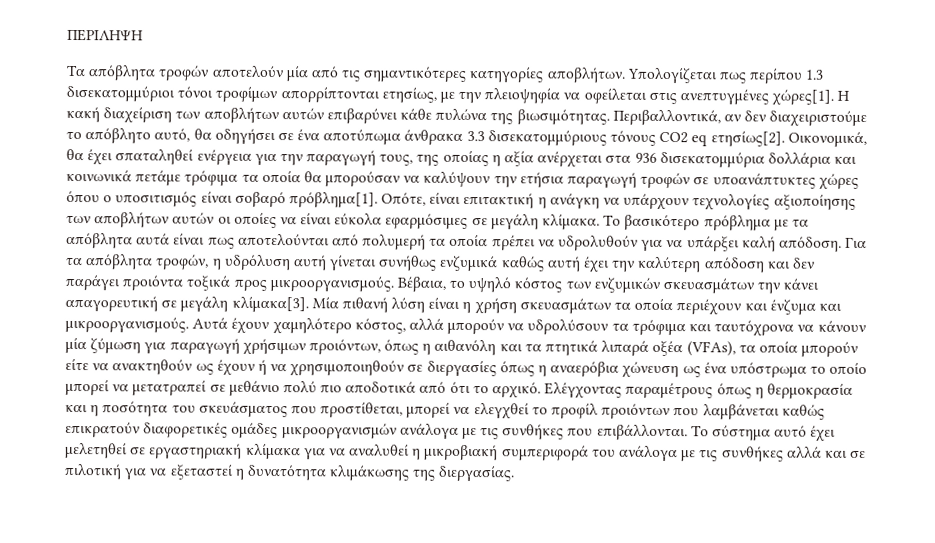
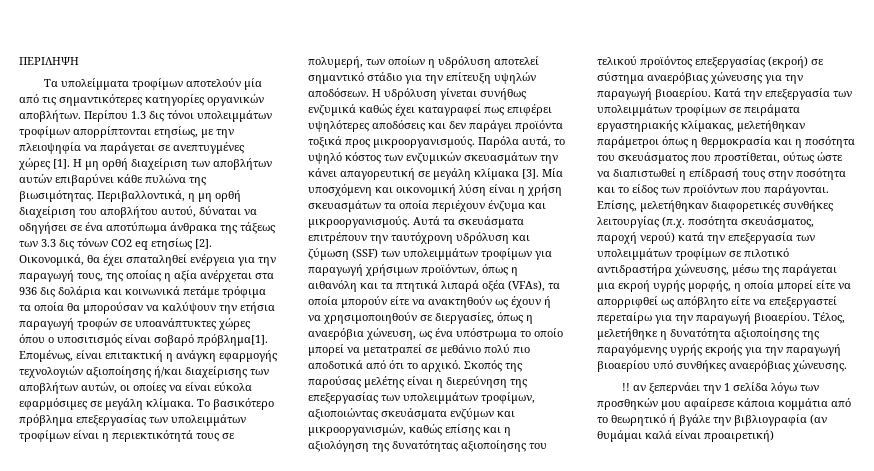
[88,65,210,81] απόβλητα τροφών -> [60,78,183,90] υπολείμματα τροφίμων
[546,67,825,84] [66,85,214,102] αποβλήτων. Υπολογίζεται πως περίπου 1.3 δισεκατομμύριοι τόνοι -> [207,94,264,106] [19,110,272,122] οργανικών αποβλήτων. Περίπου 1.3 δις τόνοι υπολειμμάτων
[583,88,851,106] [66,106,100,123] οφείλεται στις ανεπτυγμένες χώρες[1]. Η κακή -> [100,142,244,154] [18,158,128,170] παράγεται σε ανεπτυγμένες χώρες [1]. Η μη ορθή
[724,110,868,128] [66,128,212,144] αν δεν διαχειριστούμε το απόβλητο αυτό, θα -> [188,190,241,202] [19,206,257,218] η μη ορθή διαχείριση του αποβλήτου αυτού, δύναται να
[466,130,785,147] 3.3 δισεκατομμύριους τόνους CO2 eq ετησίως[2]. -> [220,222,275,234] [19,238,212,250] της τάξεως των 3.3 δις τόνων CO2 eq ετησίως [2].
[659,151,831,168] δισεκατομμύρια δολλάρια -> [40,286,101,298] δις δολάρια
[381,192,427,206] Οπότε, -> [19,350,73,362] Επομένως,
[603,193,856,211] [66,212,215,228] να υπάρχουν τεχνολογίες αξιοποίησης των αποβλήτων αυτών -> [219,350,277,362] [19,366,269,378] [19,382,117,394] εφαρμογής τεχνολογιών αξιοποίησης ή/και διαχείρισης των αποβλήτων αυτών,
[773,218,809,231] [66,232,868,252] [66,254,765,273] με τα απόβλητα αυτά είναι πως αποτελούνται από πολυμερή τα οποία πρέπει να υδρολυθούν για να υπάρξει καλή απόδοση. Για τα απόβλητα τροφών, η υδρόλυση αυτή γίνεται συνήθως ενζυμικά καθώς αυτή έχει την καλύτερη απόδοση -> [76,414,246,426] [19,430,235,442] [308,56,539,68] [308,72,536,84] [308,88,526,100] [308,104,552,116] [308,120,425,132] επεξεργασίας των υπολειμμάτων τροφίμων είναι η περιεκτικότητά τους σε πολυμερή, των οποίων η υδρόλυση αποτελεί σημαντικό στάδιο για την επίτευξη υψηλών αποδόσεων. Η υδρόλυση γίνεται συνήθως ενζυμικά καθώς έχει καταγραφεί πως επιφέρει υψηλότερες αποδόσεις
[122,275,184,291] προιόντα -> [515,120,563,132] προϊόντα
[396,276,446,292] Βέβαια, -> [478,136,551,148] Παρόλα αυτά,
[231,296,388,313] κλίμακα[3]. Μία πιθανή -> [474,168,563,180] [308,184,456,196] κλίμακα [3]. Μία υποσχόμενη και οικονομική
[744,302,768,311] και -> (485, 206) none
[231,317,866,337] [65,337,142,354] έχουν χαμηλότερο κόστος, αλλά μπορούν να υδρολύσουν τα τρόφιμα και ταυτόχρονα να κάνουν μία ζύμωση -> [443,216,524,228] [308,232,530,244] [308,248,532,260] τα σκευάσματα επιτρέπουν την ταυτόχρονη υδρόλυση και ζύμωση (SSF) των υπολειμμάτων τροφίμων
[308,339,381,355] προιόντων, -> [421,264,479,276] προϊόντων,
[426,360,497,377] διεργασίες -> [435,312,494,324] διεργασίες,
[622,361,680,379] χώνευση -> [366,328,416,340] χώνευση,
[544,382,714,399] Ελέγχοντας παραμέτρους -> [464,360,522,372] [308,376,527,388] [308,392,535,404] [308,408,515,420] [308,424,511,436] [308,440,547,452] [597,56,824,68] [597,72,803,84] [597,88,852,100] [597,104,800,116] [597,120,805,132] [597,136,659,148] Σκοπός της παρούσας μελέτης είναι η διερεύνηση της επεξεργασίας των υπολειμμάτων τροφίμων, αξιοποιώντας σκευάσματα ενζύμων και μικροοργανισμών, καθώς επίσης και η αξιολόγηση της δυνατότητας αξιοποίησης του τελικού προϊόντος επεξεργασίας (εκροή) σε σύστημα αναερόβιας χώνευσης για την παραγωγή βιοαερίου. Κατά την επεξεργασία των υπολειμμάτων τροφίμων σε πειράματα εργαστηριακής κλίμακας, μελετήθηκαν παράμετροι
[406,402,825,420] [65,421,837,442] [65,442,867,462] [64,463,516,482] μπορεί να ελεγχθεί το προφίλ προιόντων που λαμβάνεται καθώς επικρατούν διαφορετικές ομάδες μικροοργανισμών ανάλογα με τις συνθήκες που επιβάλλονται. Το σύστημα αυτό έχει μελετηθεί σε εργαστηριακή κλίμακα για να αναλυθεί η μικροβιακή συμπεριφορά του ανάλογα με τις συνθήκες αλλά και σε πιλοτική για να εξεταστεί η δυνατότητα κλιμάκωσης της διεργασίας. -> [783,152,843,164] [597,168,846,180] [597,184,829,196] [597,200,833,212] [597,216,814,228] [597,232,815,244] [597,248,789,260] [597,264,837,276] [597,280,851,292] [597,296,837,308] [597,312,845,324] [597,328,819,340] [597,344,841,356] [597,360,847,372] [621,382,819,394] [597,398,851,410] [597,414,827,426] [597,430,774,442] ούτως ώστε να διαπιστωθεί η επίδρασή τους στην ποσότητα και το είδος των προϊόντων που παράγονται. Επίσης, μελετήθηκαν διαφορετικές συνθήκες λειτουργίας (π.χ. ποσότητα σκευάσματος, παροχή νερού) κατά την επεξεργασία των υπολειμμάτων τροφίμων σε πιλοτικό αντιδραστήρα χώνευσης, μέσω της παράγεται μια εκροή υγρής μορφής, η οποία μπορεί είτε να απορριφθεί ως απόβλητο είτε να επεξεργαστεί περεταίρω για την παραγωγή βιοαερίου. Τέλος, μελετήθηκε η δυνατότητα αξιοποίησης της παραγόμενης υγρής εκροής για την παραγωγή βιοαερίου υπό συνθήκες αναερόβιας χώνευσης. // !! αν ξεπερνάει την 1 σελίδα λόγω των προσθηκών μου αφαίρεσε κάποια κομμάτια από το θεωρητικό ή βγάλε την βιβλιογραφία (αν θυμάμαι καλά είναι προαιρετική)

